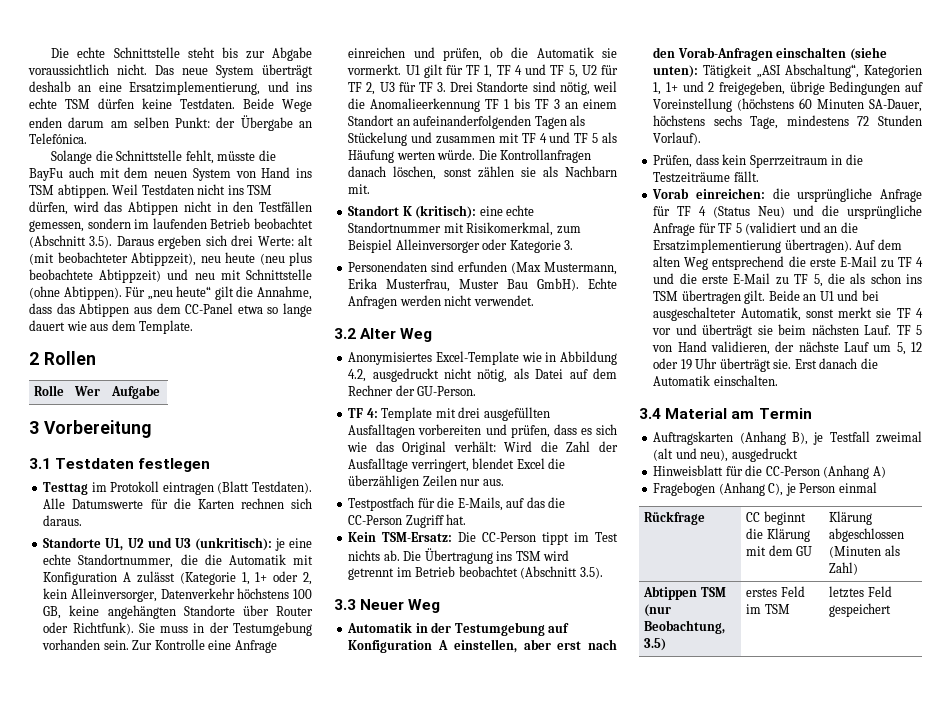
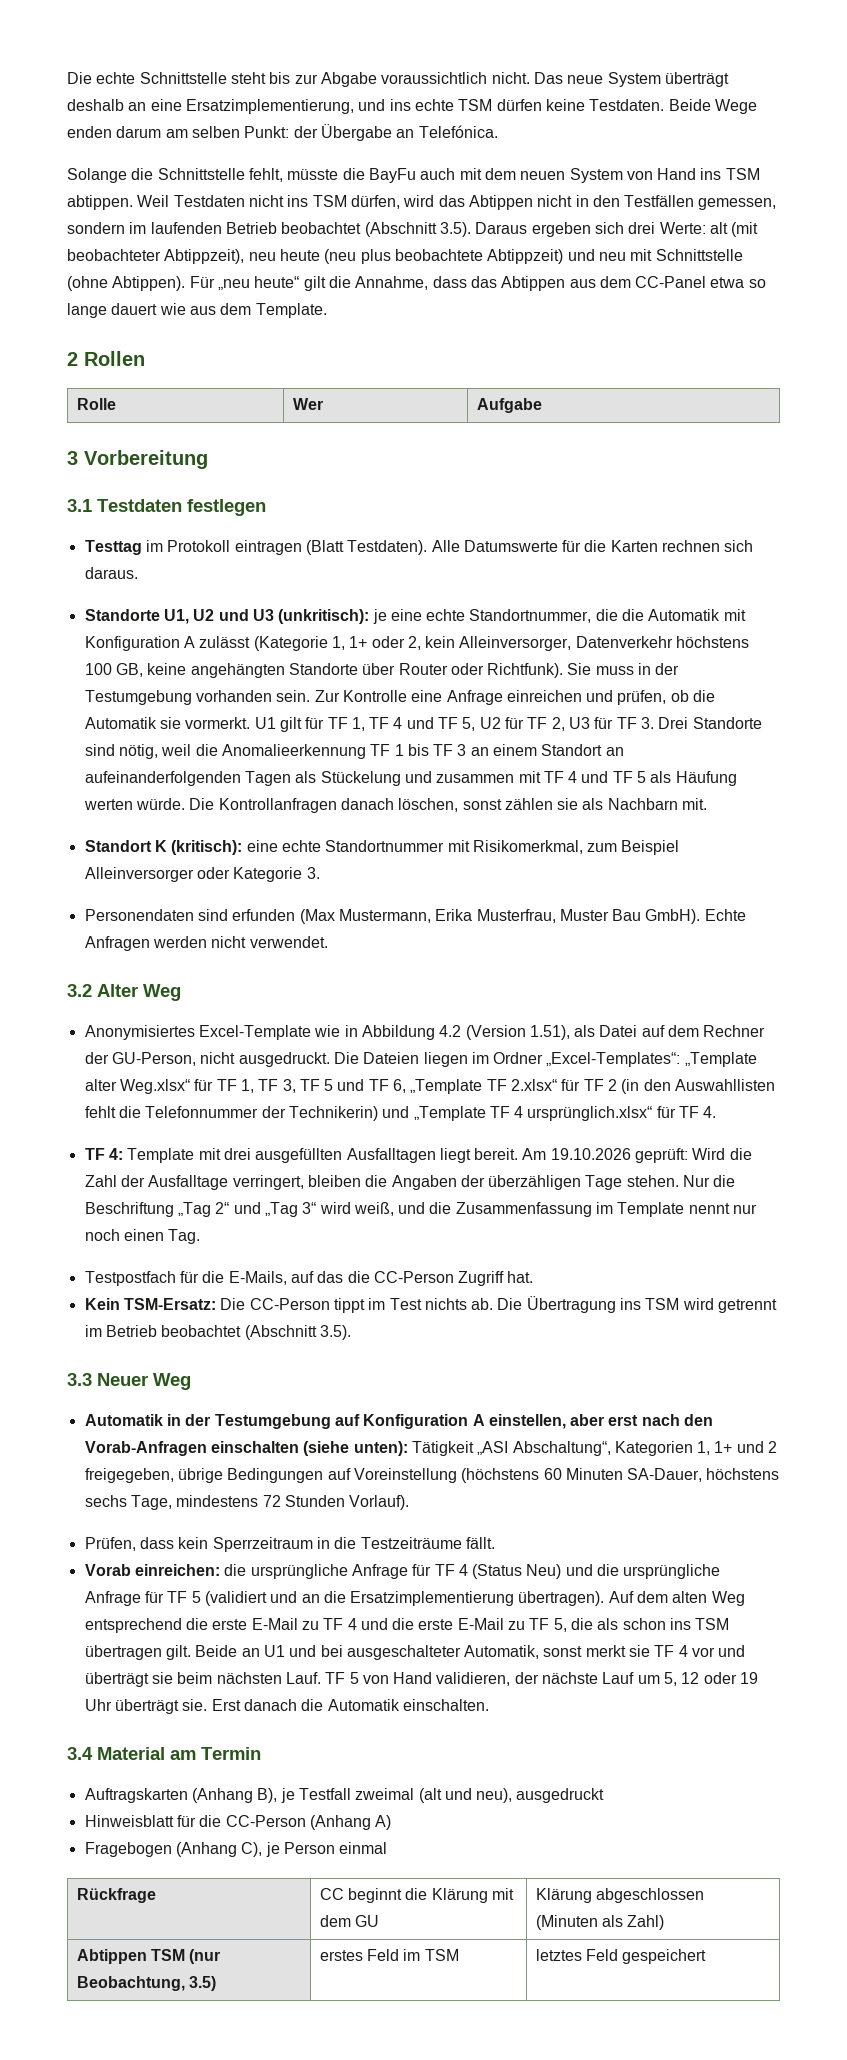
[348,368,508,382] 4.2, ausgedruckt nicht nötig, -> [439,1025,570,1040] 4.2 (Version 1.51),
[417,386,477,396] GU-Person. -> [111,1052,757,1067] [84,1079,776,1094] [84,1106,717,1121] GU-Person, nicht ausgedruckt. Die Dateien liegen im Ordner „Excel-Templates“: „Template alter Weg.xlsx“ für TF 1, TF 3, TF 5 und TF 6, „Template TF 2.xlsx“ für TF 2 (in den Auswahllisten fehlt die Telefonnummer der Technikerin) und „Template TF 4 ursprünglich.xlsx“ für TF 4.
[418,424,617,438] [347,441,496,455] vorbereiten und prüfen, dass es sich wie das Original verhält: -> [439,1148,689,1163] liegt bereit. Am 19.10.2026 geprüft:
[472,458,566,469] [348,475,504,489] blendet Excel die überzähligen Zeilen nur aus. -> [307,1175,736,1190] [84,1202,758,1217] [84,1229,201,1244] bleiben die Angaben der überzähligen Tage stehen. Nur die Beschriftung „Tag 2“ und „Tag 3“ wird weiß, und die Zusammenfassung im Template nennt nur noch einen Tag.

